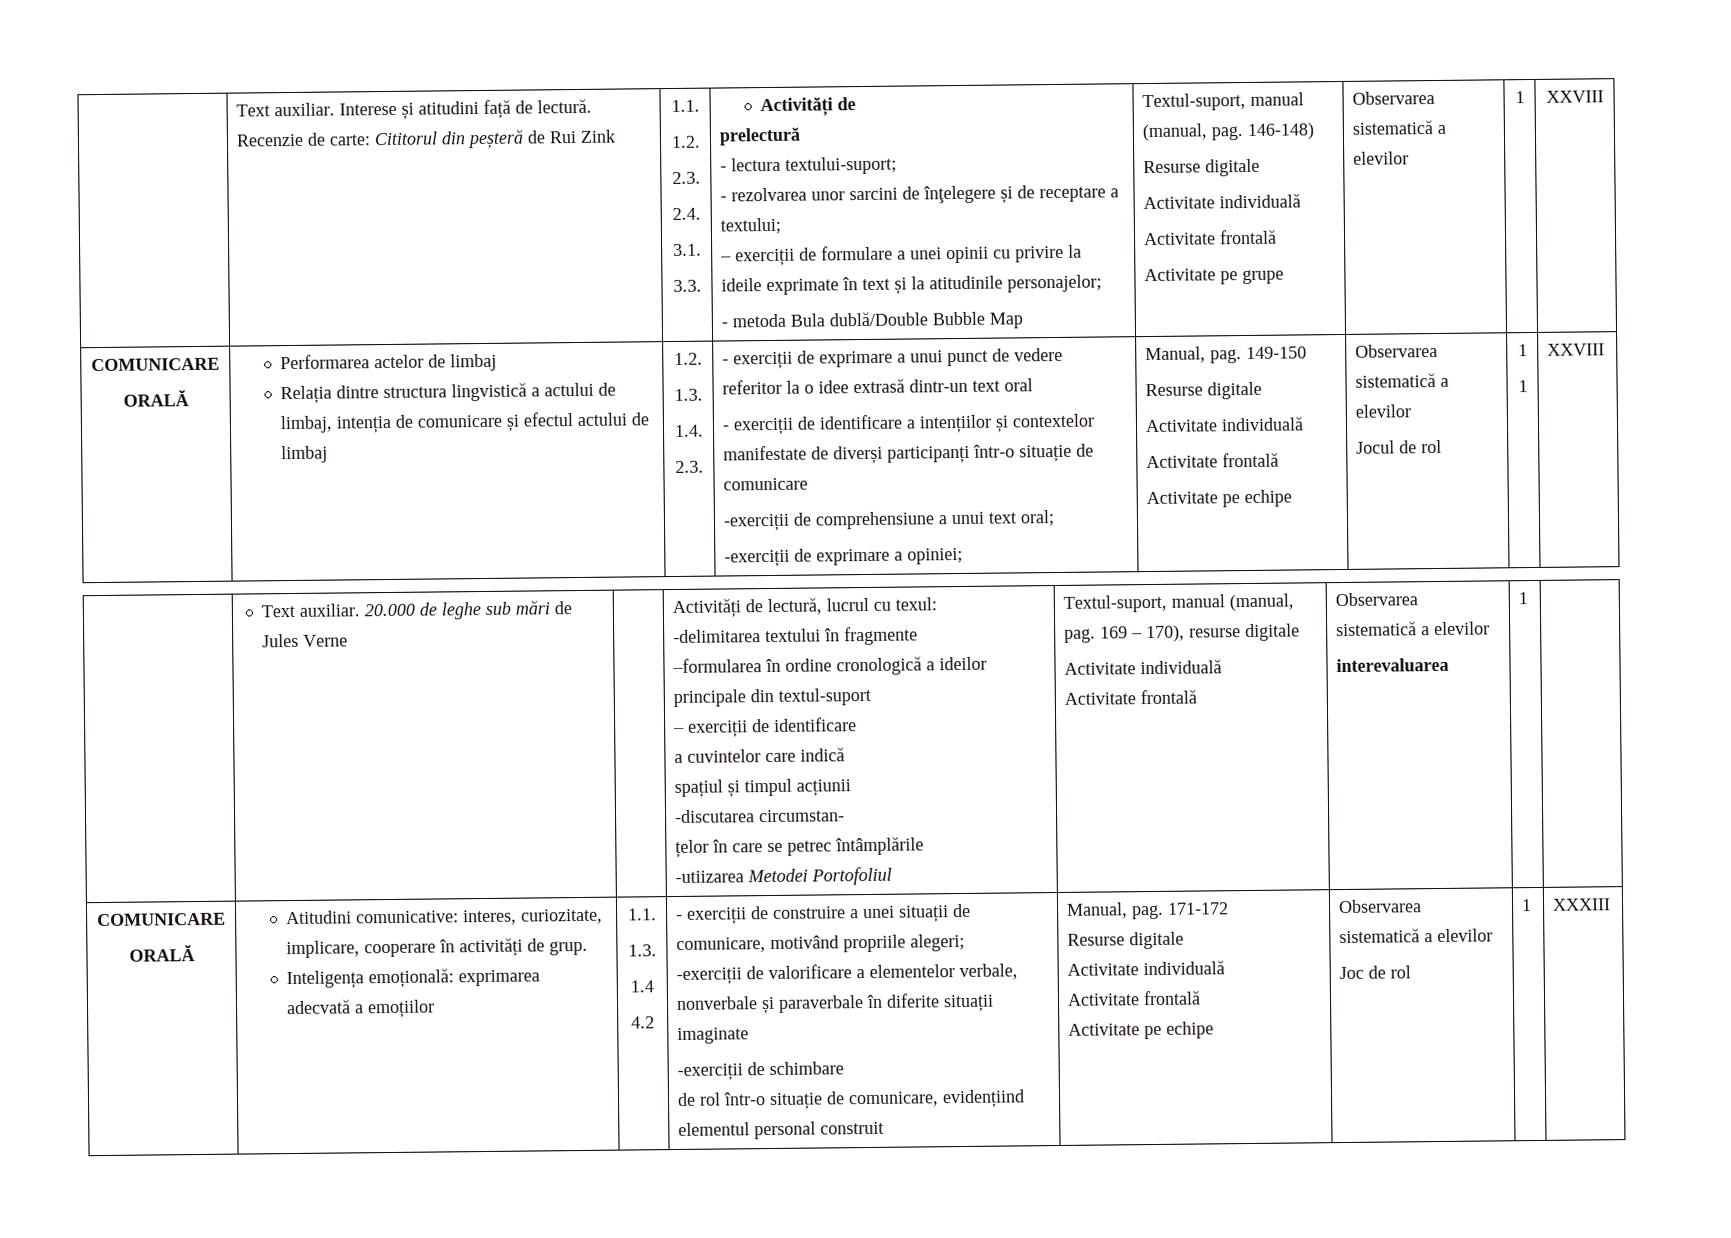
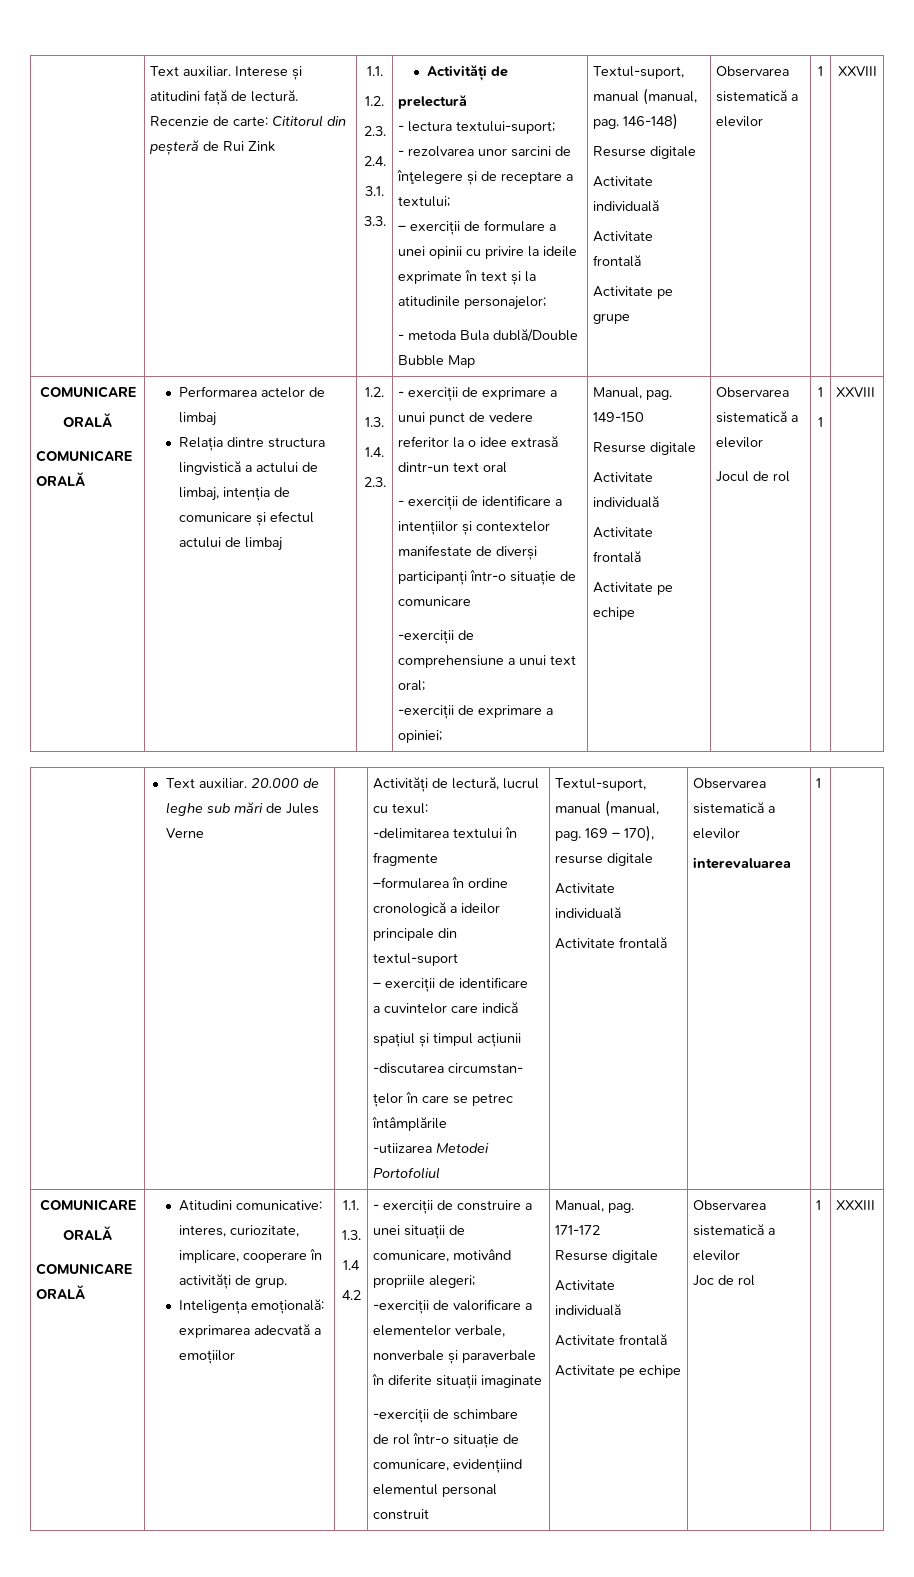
(189, 398) none -> [36,450,133,462] [36,472,86,486] // COMUNICARE ORALĂ
(195, 953) none -> [36,1263,133,1275] [36,1285,86,1299] // COMUNICARE ORALĂ

